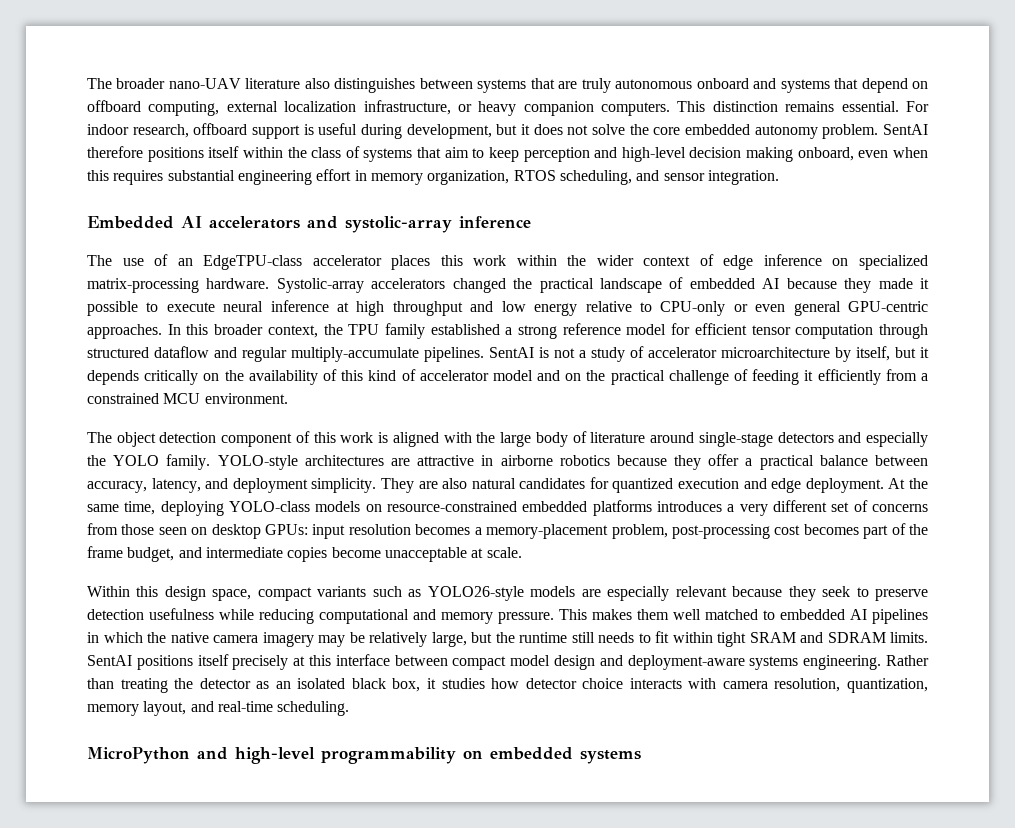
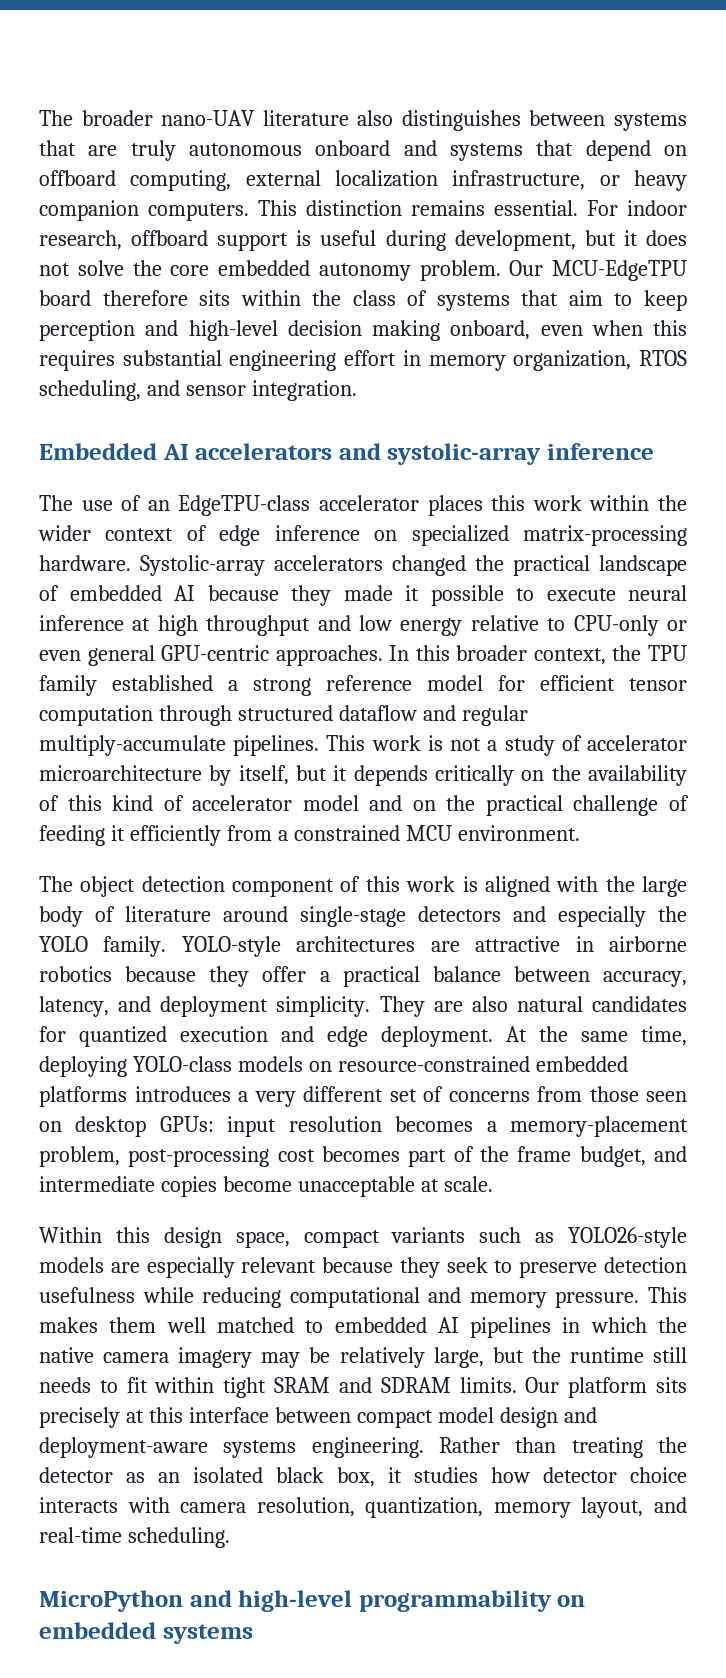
[882,124,928,135] [87,146,240,162] SentAI therefore positions itself -> [509,260,687,281] [39,290,231,306] Our MCU-EdgeTPU board therefore sits
[489,347,534,358] SentAI -> [326,735,421,751] This work
[87,654,229,670] SentAI positions itself -> [525,1377,687,1398] Our platform sits

